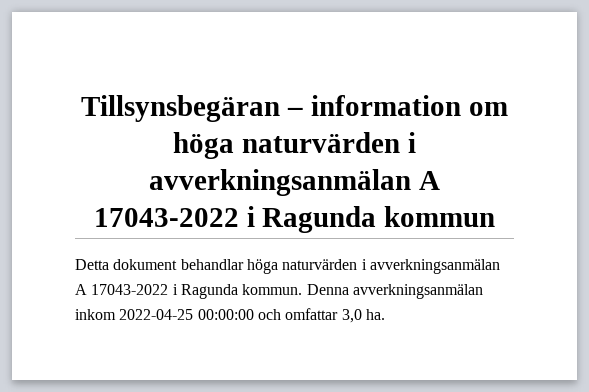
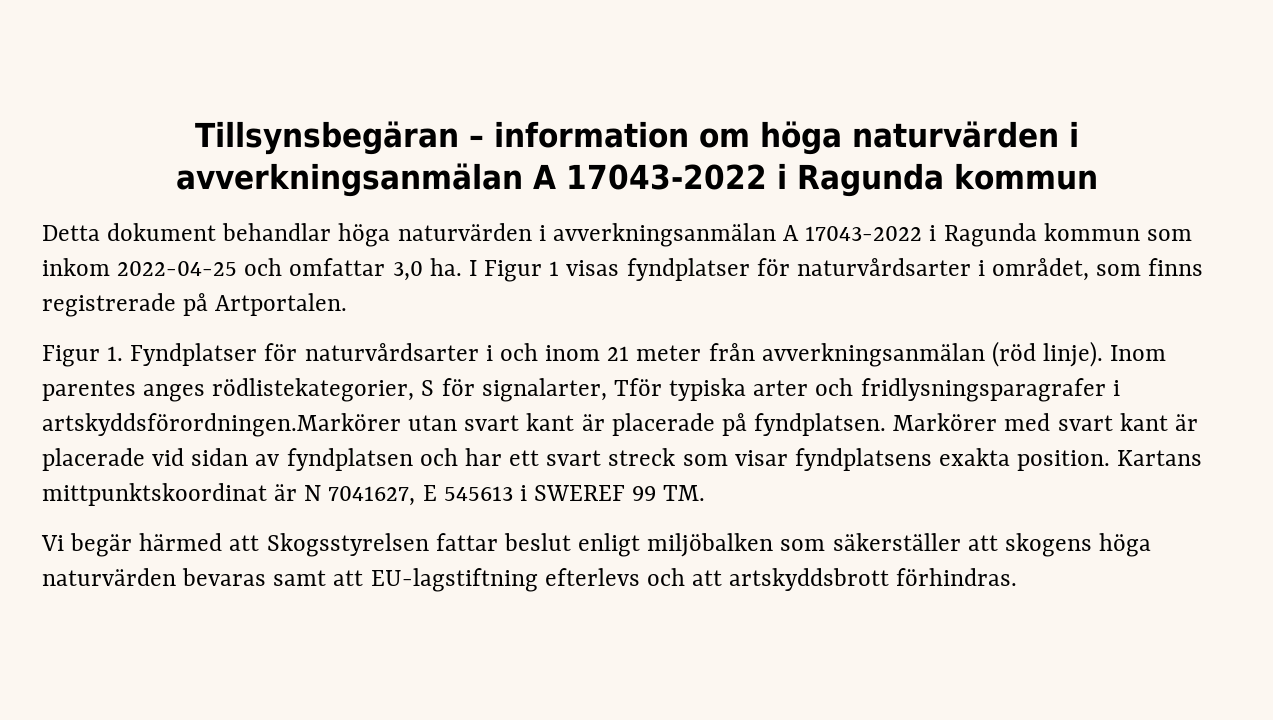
[242,284,483,299] kommun. Denna avverkningsanmälan -> [1043,223,1192,241] kommun som
[197,309,254,320] 00:00:00 -> (238, 268) none
(385, 314) none -> [468,258,1204,282] [42,293,348,317] [42,341,1167,367] [42,378,1120,402] [42,413,1198,437] [42,448,1203,471] [42,483,706,506] [41,533,1152,557] [42,568,1018,592] I Figur 1 visas fyndplatser för naturvårdsarter i området, som finns registrerade på Artportalen. // Figur 1. Fyndplatser för naturvårdsarter i och inom 21 meter från avverkningsanmälan (röd linje). Inom parentes anges rödlistekategorier, S för signalarter, Tför typiska arter och fridlysningsparagrafer i artskyddsförordningen.Markörer utan svart kant är placerade på fyndplatsen. Markörer med svart kant är placerade vid sidan av fyndplatsen och har ett svart streck som visar fyndplatsens exakta position. Kartans mittpunktskoordinat är N 7041627, E 545613 i SWEREF 99 TM. // Vi begär härmed att Skogsstyrelsen fattar beslut enligt miljöbalken som säkerställer att skogens höga naturvärden bevaras samt att EU-lagstiftning efterlevs och att artskyddsbrott förhindras.

